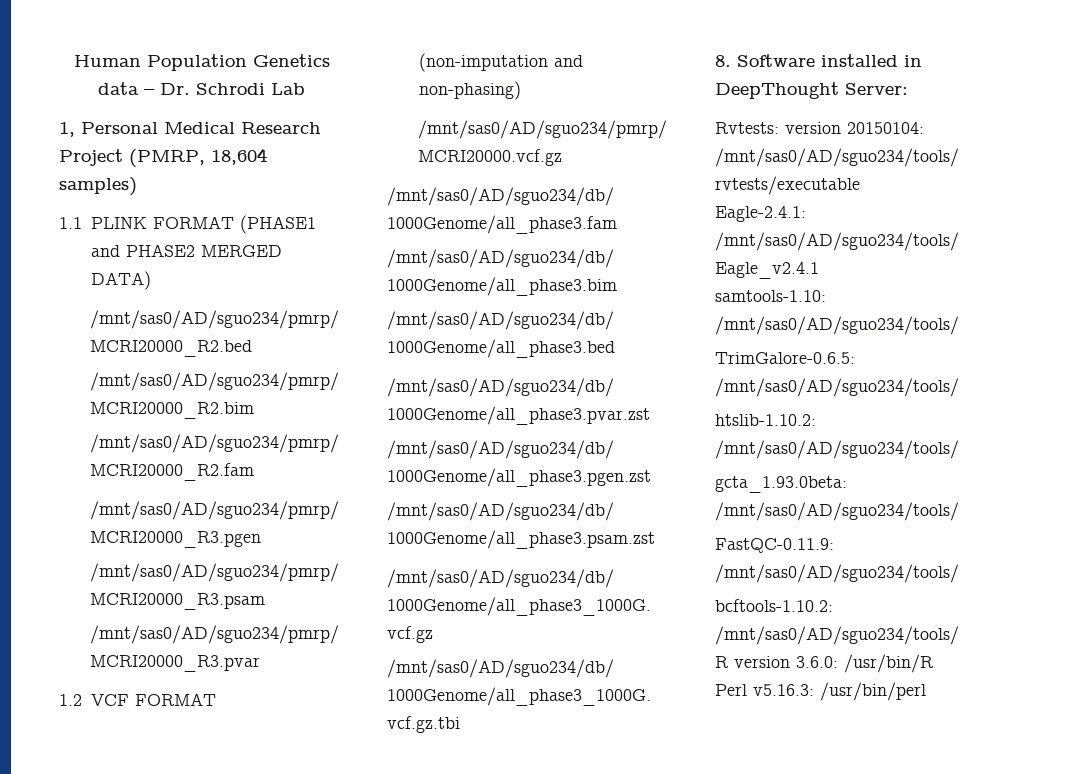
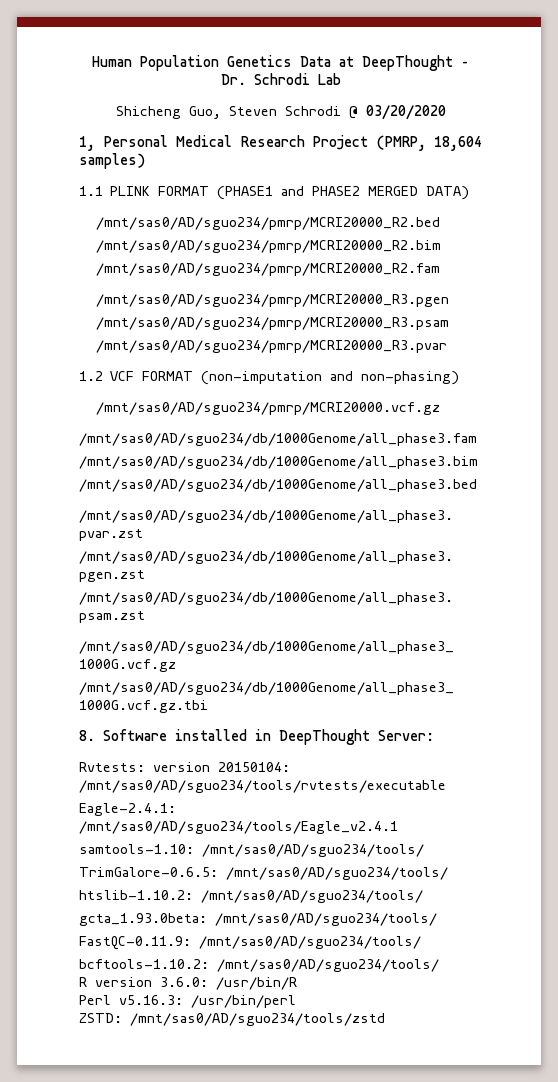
[98,82,139,95] data -> [300,55,453,71] Data at DeepThought
(305, 89) none -> [115,105,446,120] // Shicheng Guo, Steven Schrodi @ 03/20/2020
(926, 691) none -> [79,1013,385,1026] // ZSTD: /mnt/sas0/AD/sguo234/tools/zstd

